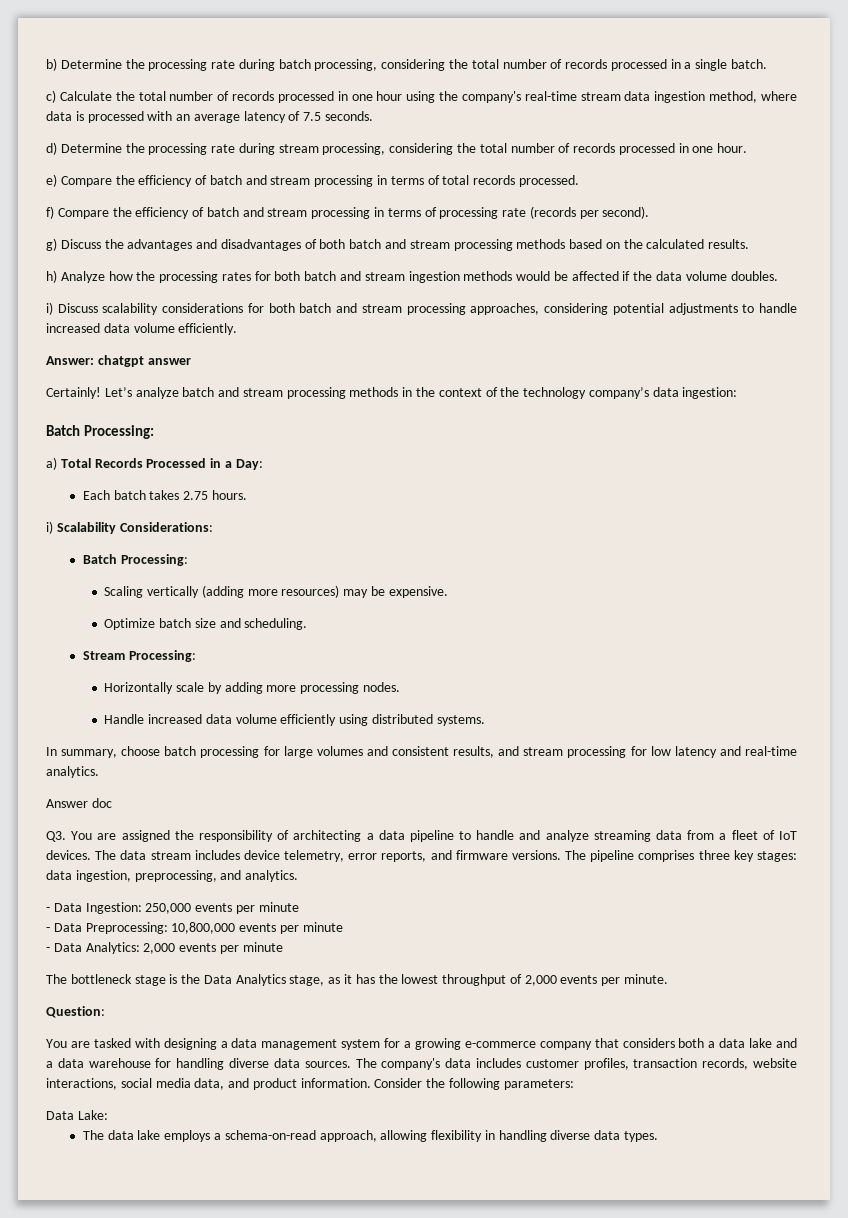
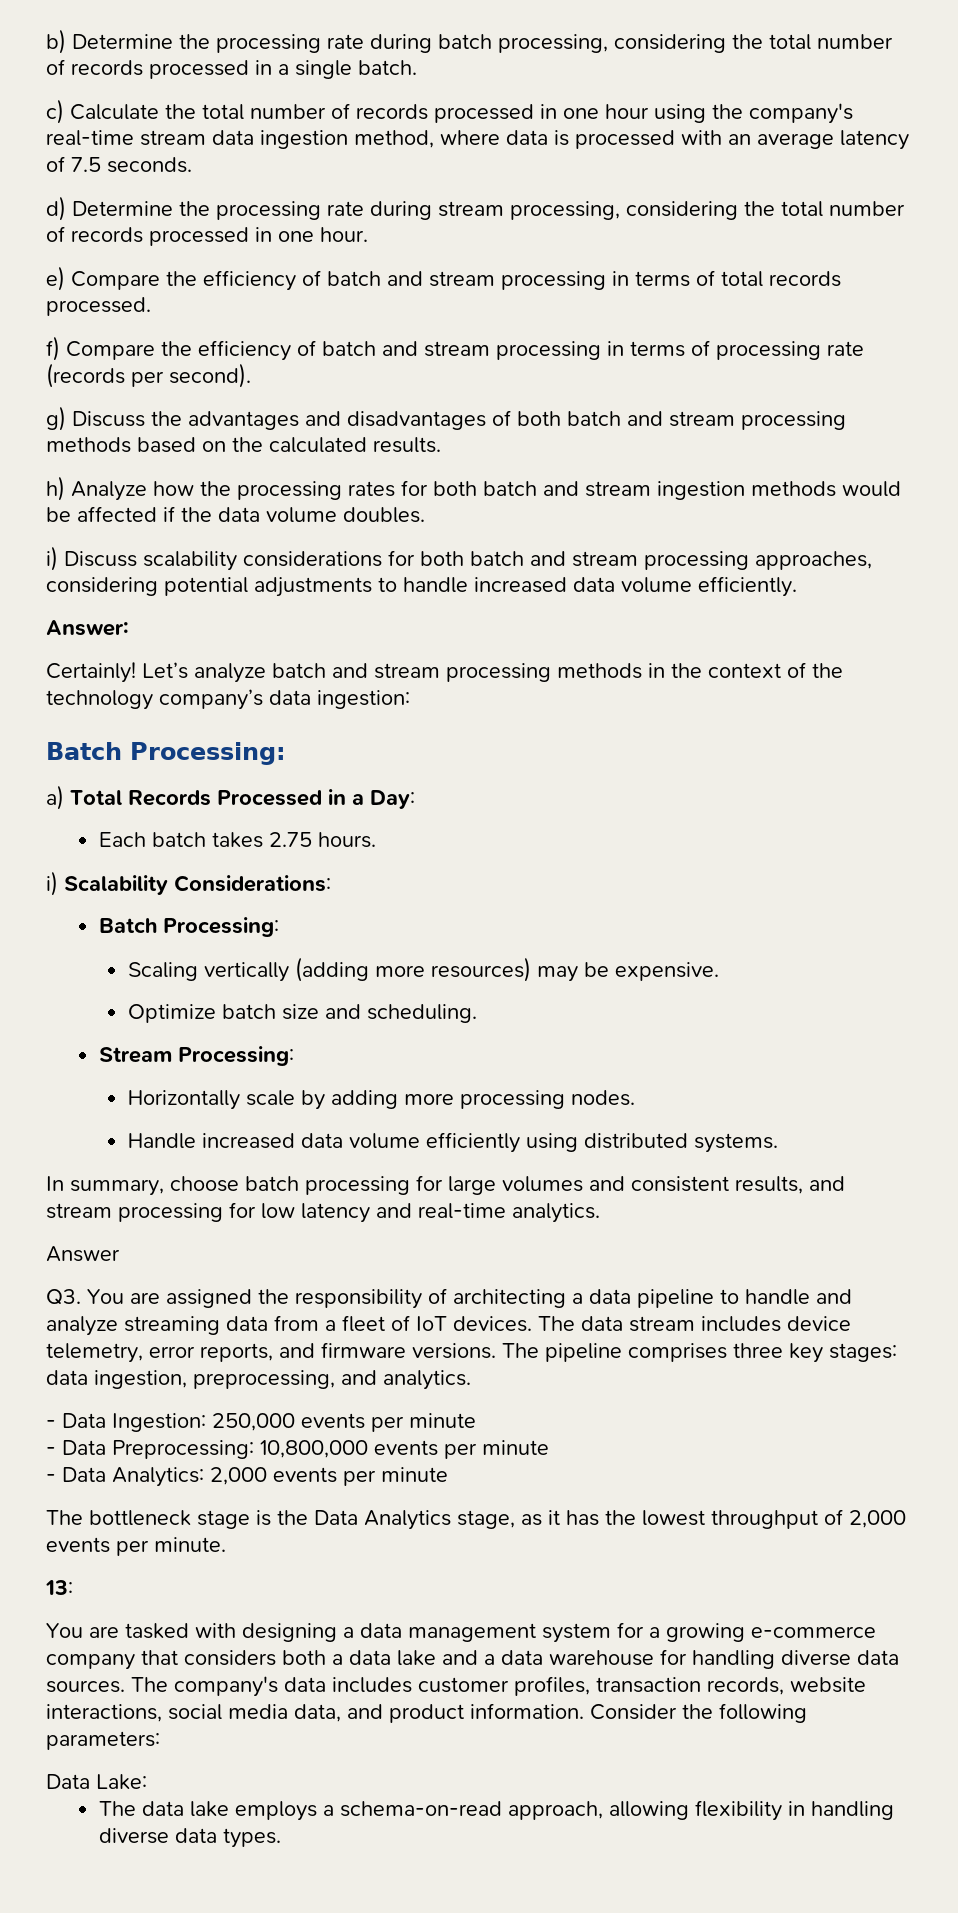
[97,355,191,367] chatgpt answer -> (129, 628) none
[91,798,112,808] doc -> (120, 1254) none
[46,1006,105,1018] Question: -> [45,1580,73,1595] 13:

